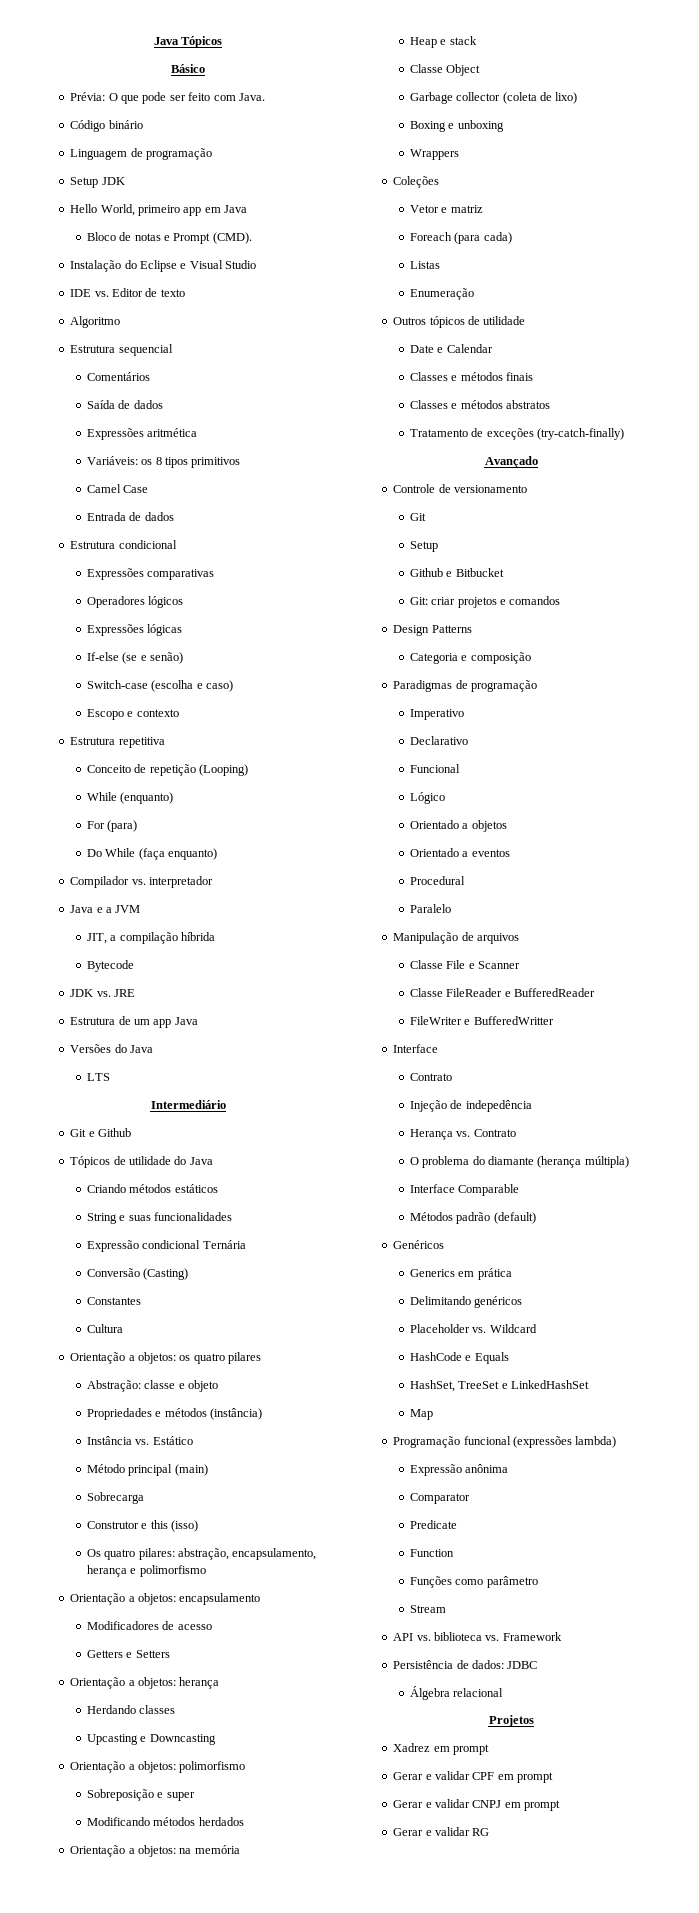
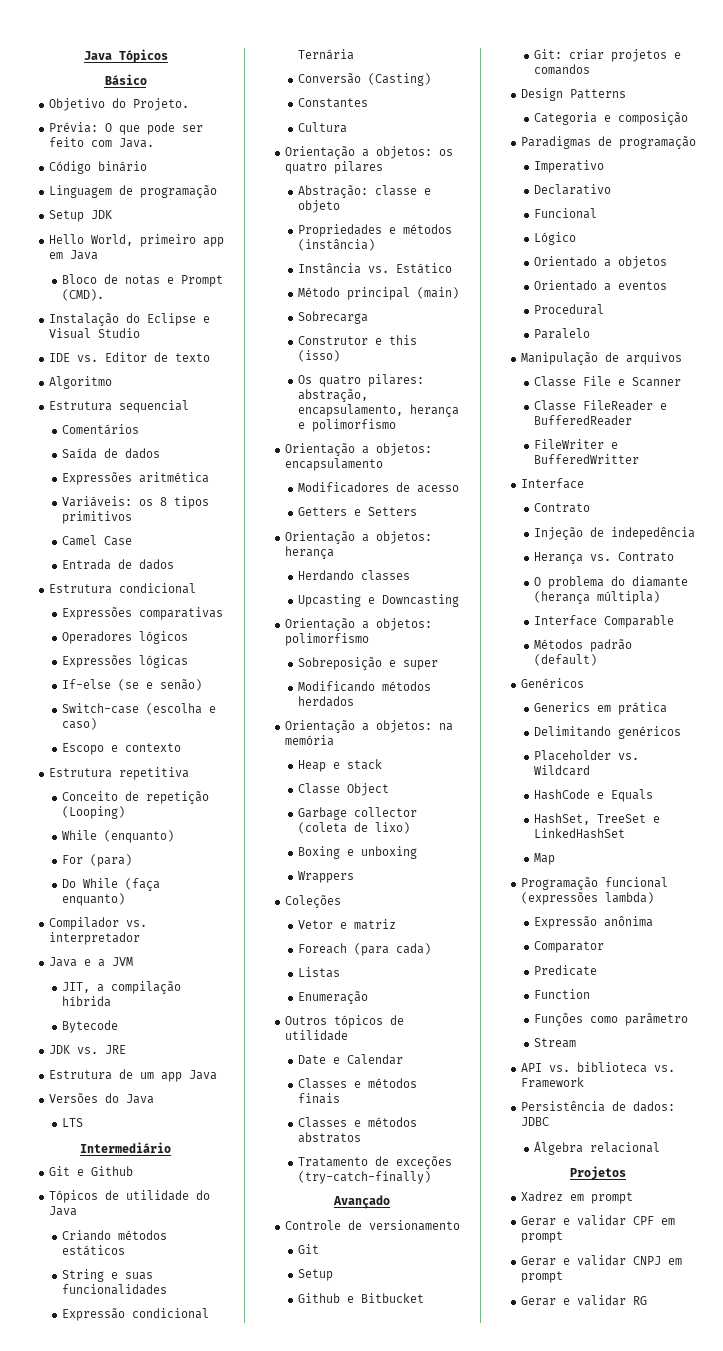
(205, 68) none -> [49,98,190,111] // Objetivo do Projeto.

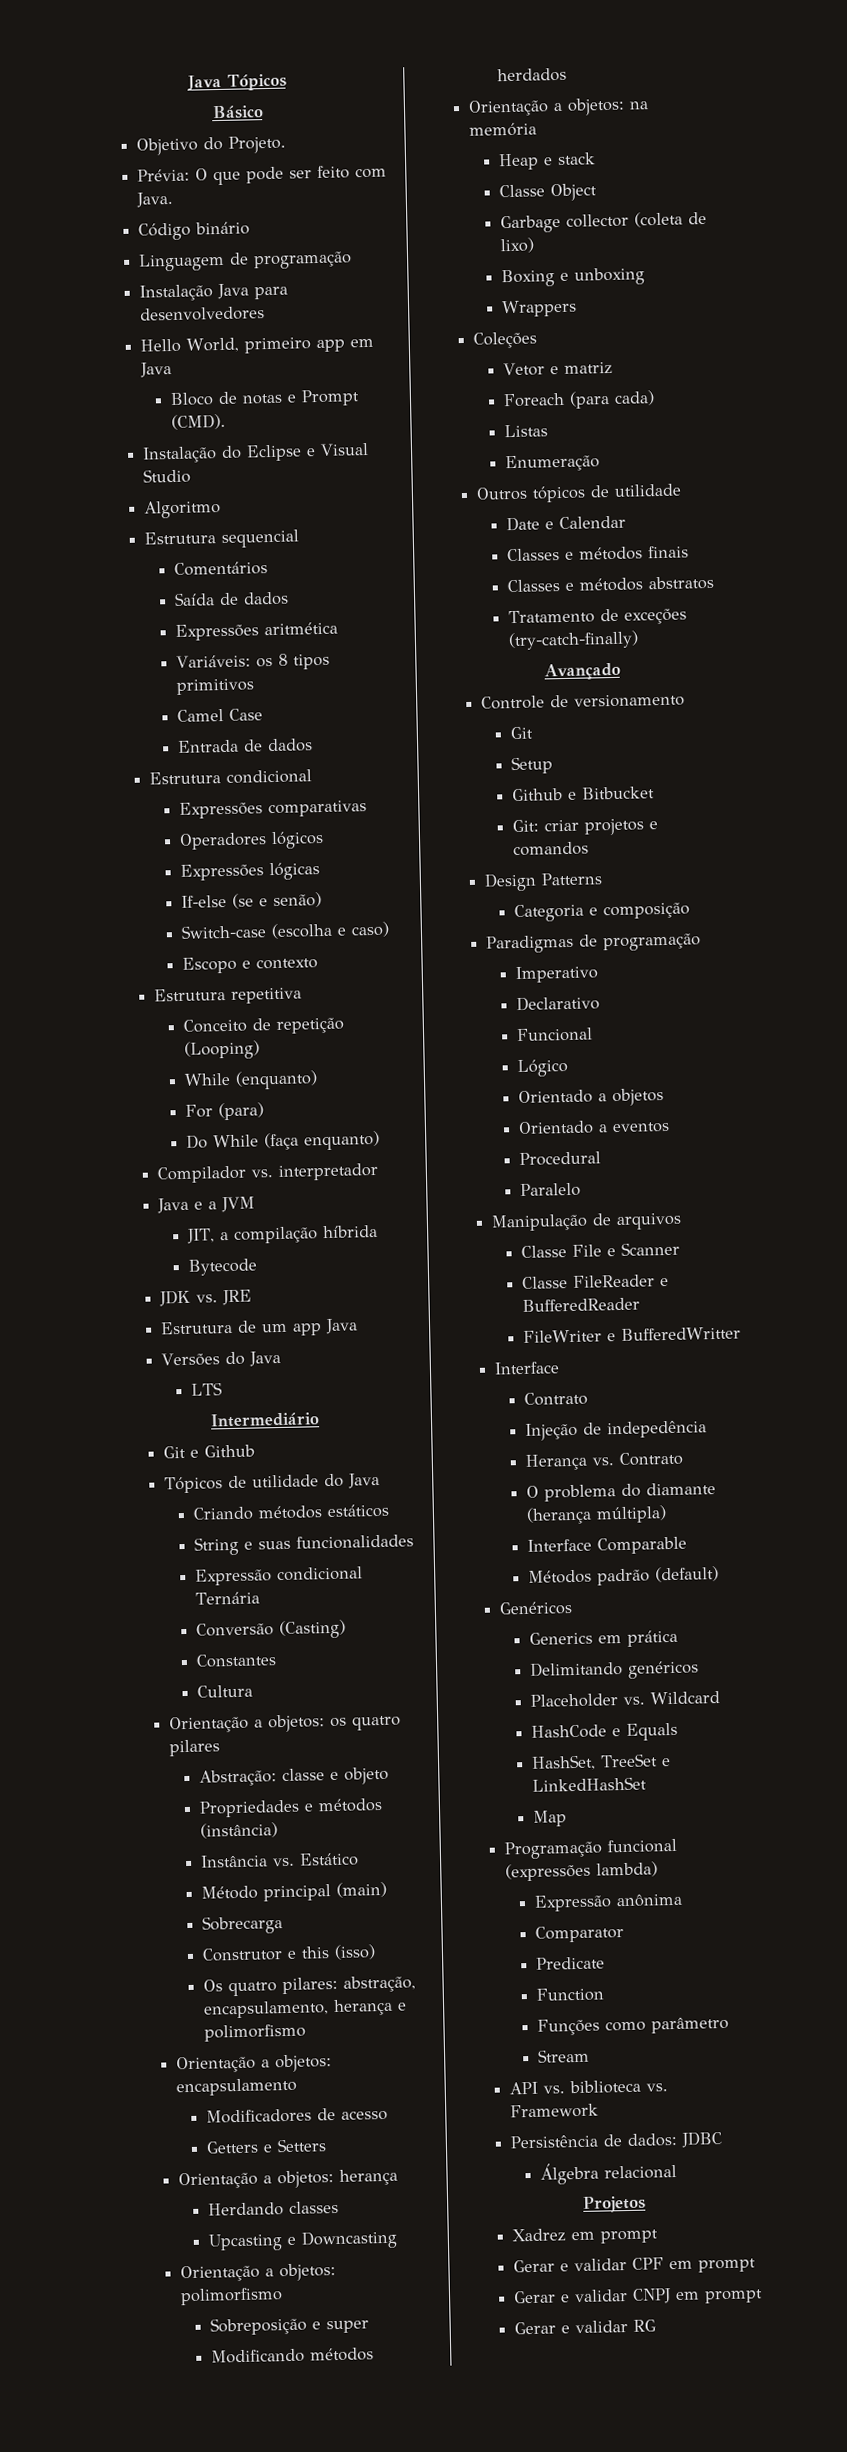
[49,210,113,222] Setup JDK -> [138,283,288,302] [139,306,265,322] Instalação Java para desenvolvedores
[49,352,211,362] // IDE vs. Editor de texto -> (191, 476) none

